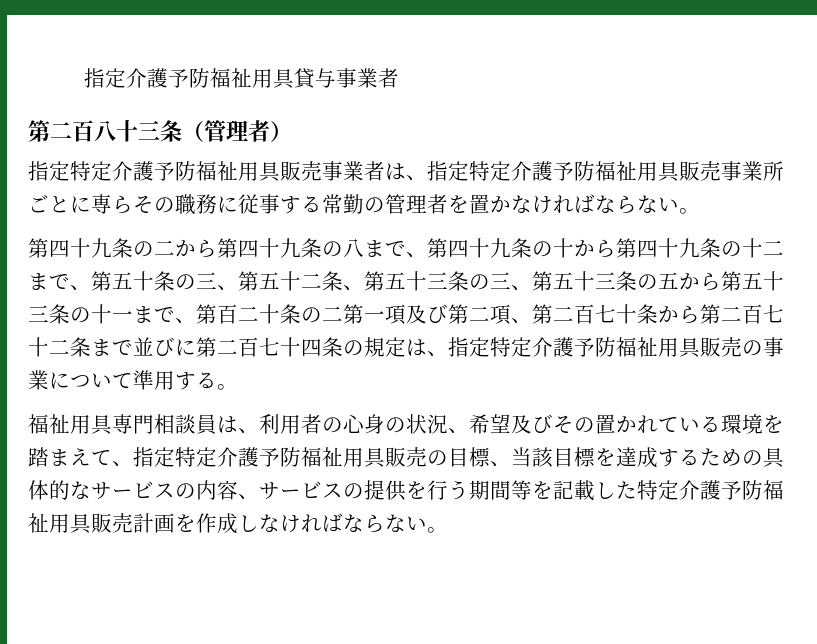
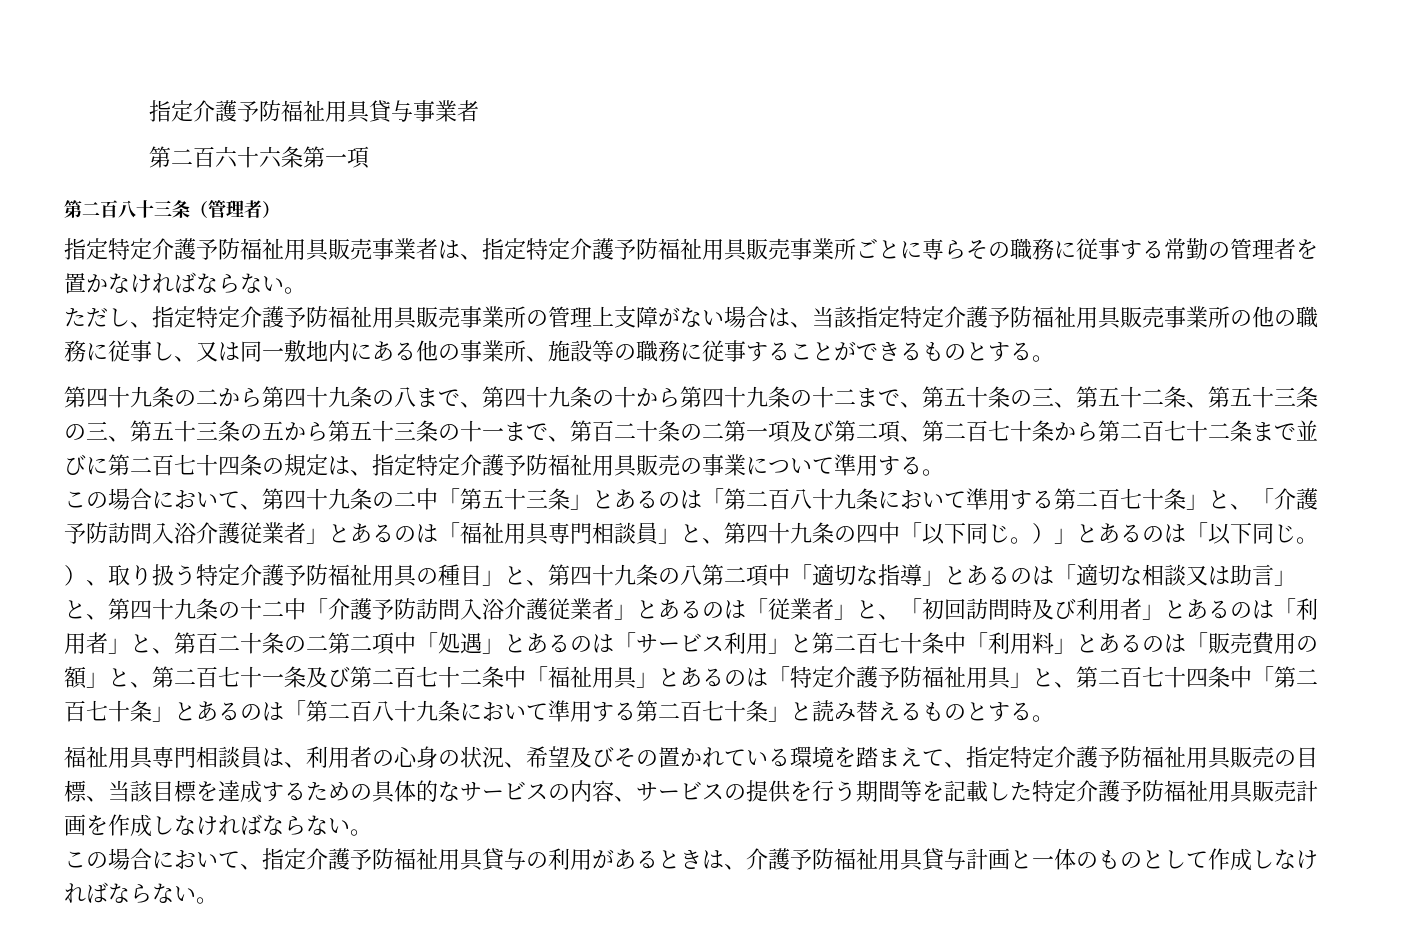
(400, 78) none -> [148,146,369,169] // 第二百六十六条第一項
(700, 211) none -> [64,306,1318,329] [64,340,1054,362] // ただし、指定特定介護予防福祉用具販売事業所の管理上支障がない場合は、当該指定特定介護予防福祉用具販売事業所の他の職務に従事し、又は同一敷地内にある他の事業所、施設等の職務に従事することができるものとする。
(238, 387) none -> [64,488,1318,510] [64,522,1318,545] [64,564,1296,587] [64,598,1318,620] [64,632,1318,655] [64,666,1318,689] [64,700,1054,722] // この場合において、第四十九条の二中「第五十三条」とあるのは「第二百八十九条において準用する第二百七十条」と、「介護予防訪問入浴介護従業者」とあるのは「福祉用具専門相談員」と、第四十九条の四中「以下同じ。）」とあるのは「以下同じ。 // ）、取り扱う特定介護予防福祉用具の種目」と、第四十九条の八第二項中「適切な指導」とあるのは「適切な相談又は助言」と、第四十九条の十二中「介護予防訪問入浴介護従業者」とあるのは「従業者」と、「初回訪問時及び利用者」とあるのは「利用者」と、第百二十条の二第二項中「処遇」とあるのは「サービス利用」と第二百七十条中「利用料」とあるのは「販売費用の額」と、第二百七十一条及び第二百七十二条中「福祉用具」とあるのは「特定介護予防福祉用具」と、第二百七十四条中「第二百七十条」とあるのは「第二百八十九条において準用する第二百七十条」と読み替えるものとする。
(448, 530) none -> [64,848,1318,871] [64,882,218,904] // この場合において、指定介護予防福祉用具貸与の利用があるときは、介護予防福祉用具貸与計画と一体のものとして作成しなければならない。

